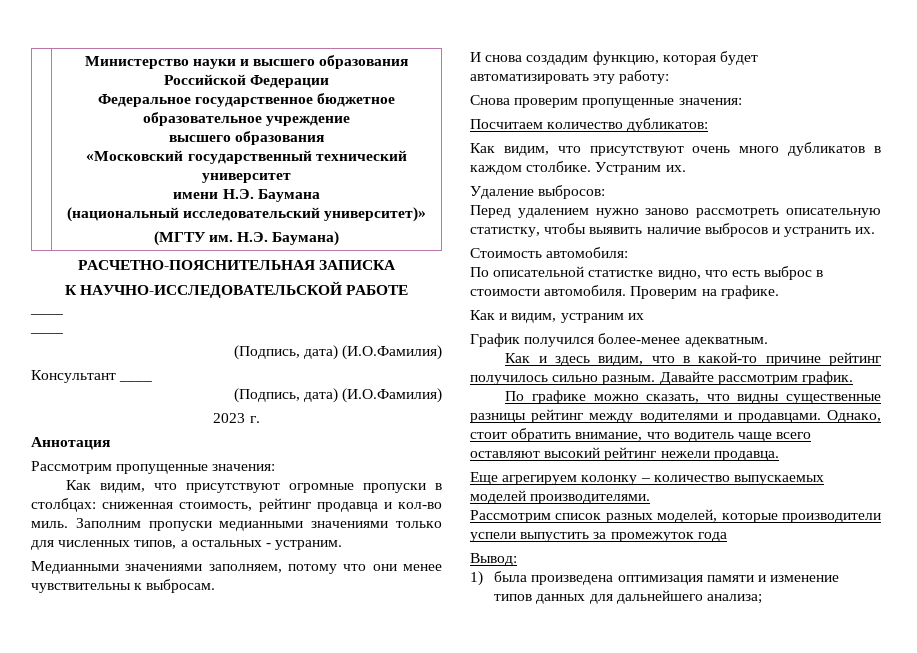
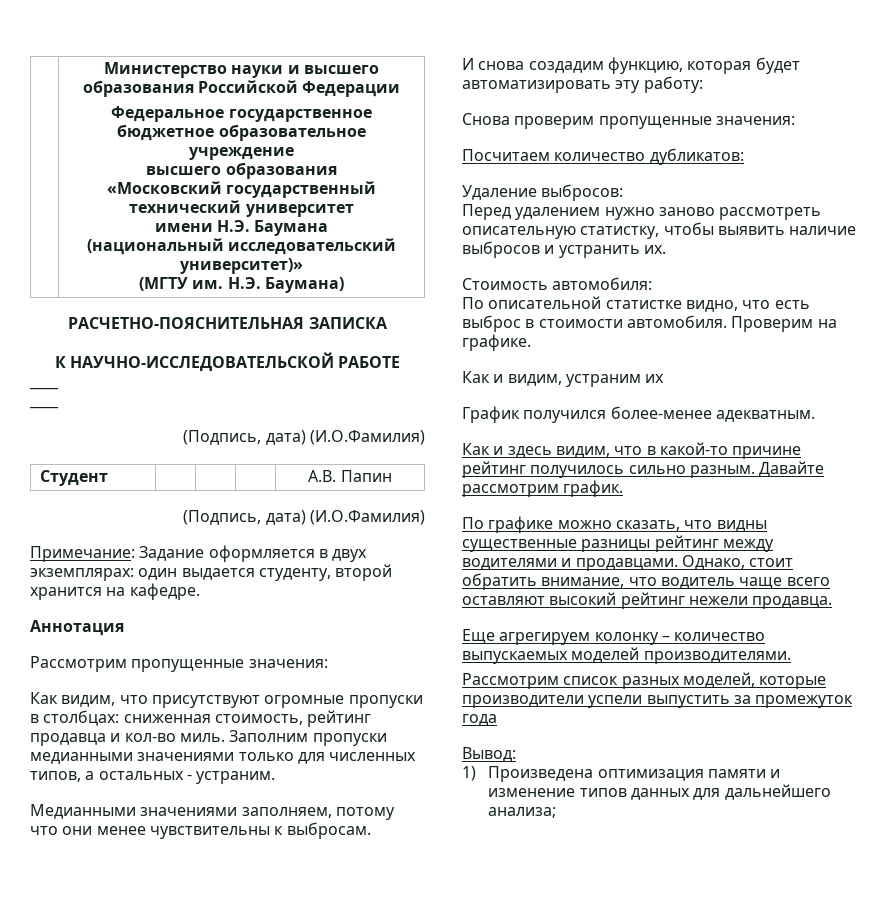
[31,370,153,383] [233,388,442,403] [213,413,260,423] // Консультант ____ // (Подпись, дата) (И.О.Фамилия) // 2023 г. -> [40,470,109,486] [308,470,392,482] [183,510,425,525] [30,545,368,562] [30,564,393,581] [30,583,200,600] // Студент | | | | А.В. Папин // (Подпись, дата) (И.О.Фамилия) // Примечание: Задание оформляется в двух экземплярах: один выдается студенту, второй хранится на кафедре.
[470,142,881,156] [470,161,686,175] // Как видим, что присутствуют очень много дубликатов в каждом столбике. Устраним их. -> (744, 156) none
[494,571,614,585] была произведена -> [488,766,594,782] Произведена

